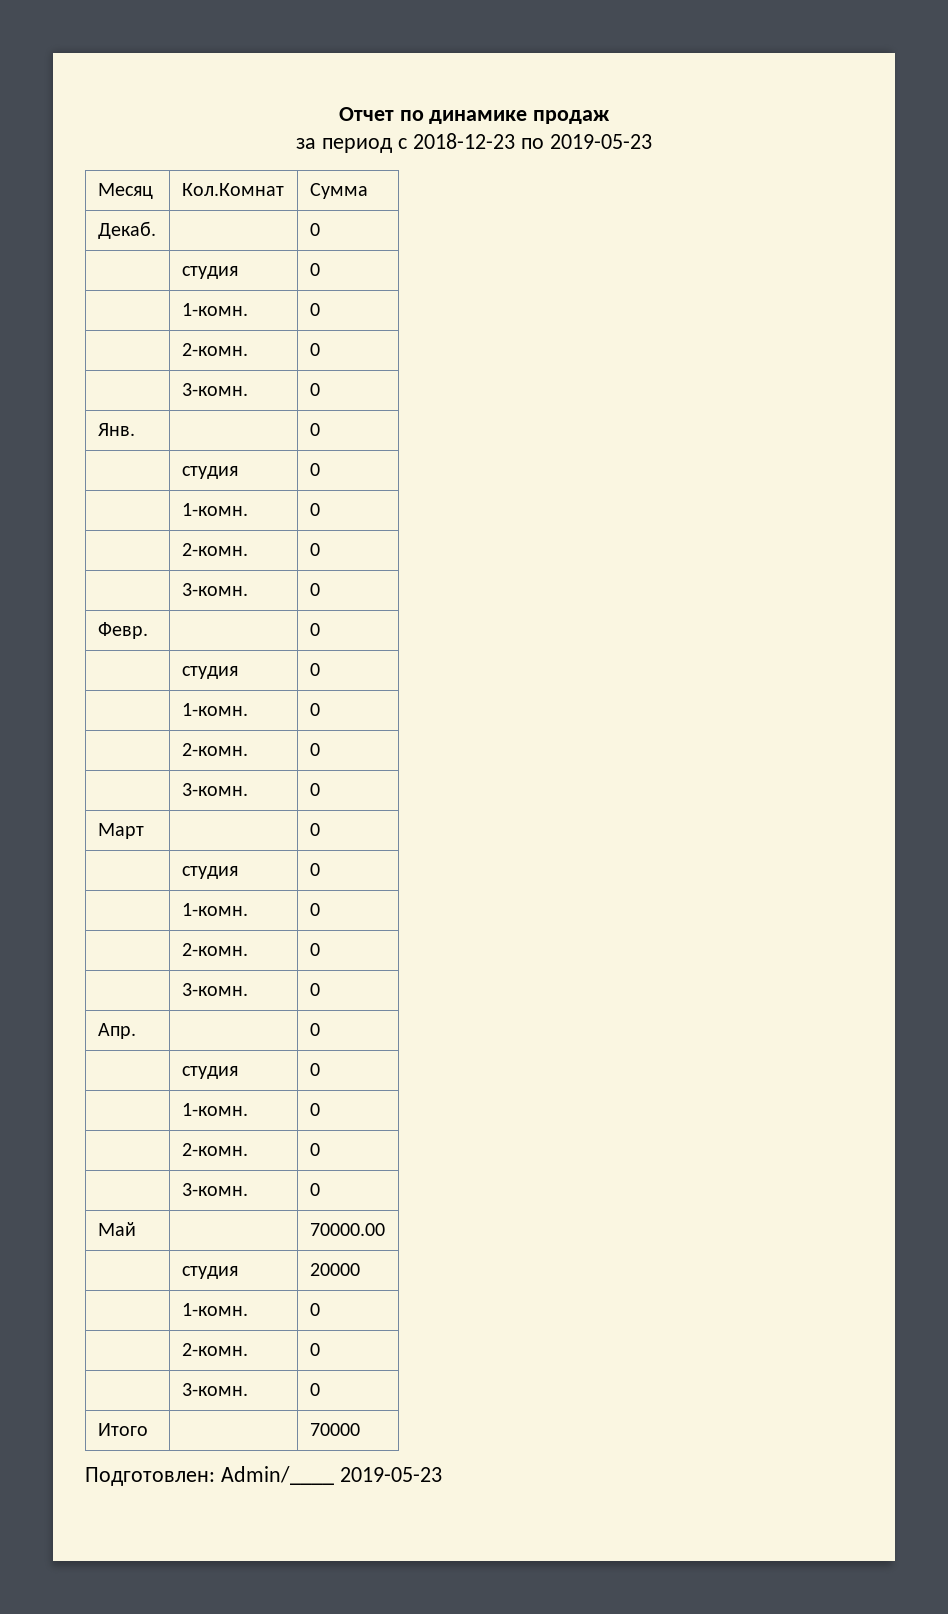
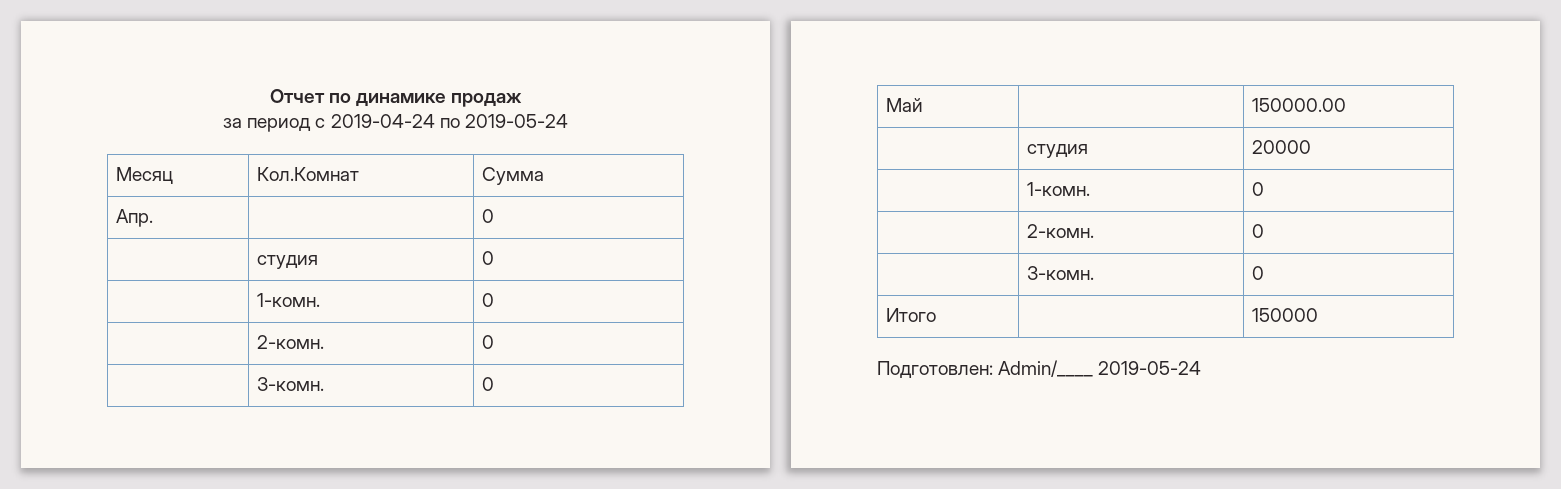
[412,133,652,149] 2018-12-23 по 2019-05-23 -> [330,114,568,128] 2019-04-24 по 2019-05-24
[97,221,156,239] [309,223,320,236] [181,266,238,279] [309,263,320,276] [181,303,248,316] [309,303,320,316] [181,343,248,356] [309,343,320,356] [181,383,248,396] [309,383,320,396] [97,423,135,436] [309,423,320,436] [181,466,238,479] [309,463,320,476] [181,503,248,516] [309,503,320,516] [181,543,248,556] [309,543,320,556] [181,583,248,596] [309,583,320,596] [97,622,148,639] [309,623,320,636] [181,666,238,679] [309,663,320,676] [181,703,248,716] [309,703,320,716] [181,743,248,756] [309,743,320,756] [181,783,248,796] [309,783,320,796] [97,823,144,839] [309,823,320,836] [181,866,238,879] [309,863,320,876] [181,903,248,916] [309,903,320,916] [181,943,248,956] [309,943,320,956] [181,983,248,996] [309,983,320,996] // Декаб. | | 0 // | студия | 0 // | 1-комн. | 0 // | 2-комн. | 0 // | 3-комн. | 0 // Янв. | | 0 // | студия | 0 // | 1-комн. | 0 // | 2-комн. | 0 // | 3-комн. | 0 // Февр. | | 0 // | студия | 0 // | 1-комн. | 0 // | 2-комн. | 0 // | 3-комн. | 0 // Март | | 0 // | студия | 0 // | 1-комн. | 0 // | 2-комн. | 0 // | 3-комн. | 0 -> (545, 176) none
[309,1223,385,1236] 70000.00 -> [1252,98,1347,112] 150000.00
[309,1423,360,1436] 70000 -> [1252,308,1319,322] 150000
[339,1467,442,1482] 2019-05-23 -> [1098,361,1202,375] 2019-05-24

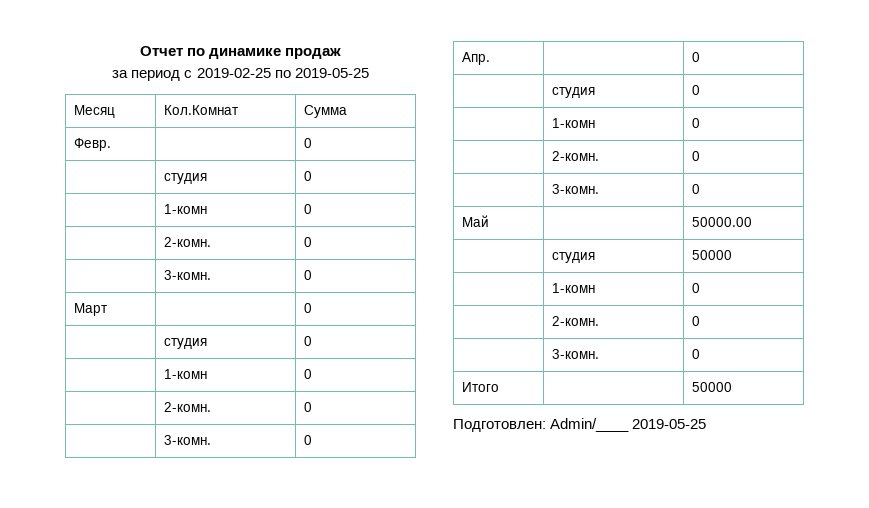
[330,114,568,128] 2019-04-24 по 2019-05-24 -> [196,68,369,78] 2019-02-25 по 2019-05-25
(545, 176) none -> [73,138,111,151] [303,138,312,148] [163,173,207,184] [303,171,312,181] [163,204,207,214] [303,204,312,214] [163,237,211,247] [303,237,312,247] [163,270,211,280] [303,270,312,280] [73,303,107,316] [303,303,312,313] [163,338,207,349] [303,336,312,346] [163,369,207,379] [303,369,312,379] [163,402,211,412] [303,402,312,412] [163,435,211,445] [303,435,312,445] // Февр. | | 0 // | студия | 0 // | 1-комн | 0 // | 2-комн. | 0 // | 3-комн. | 0 // Март | | 0 // | студия | 0 // | 1-комн | 0 // | 2-комн. | 0 // | 3-комн. | 0
[257,293,321,307] 1-комн. -> [551,118,595,128] 1-комн
[1252,98,1347,112] [1027,144,1089,158] [1252,140,1312,154] [1027,182,1091,196] 150000.00 // | студия | 20000 // | 1-комн. -> [691,217,752,227] [551,252,595,263] [691,250,732,260] [551,283,595,293] 50000.00 // | студия | 50000 // | 1-комн
[1252,308,1319,322] 150000 -> [691,382,732,392] 50000
[1098,361,1202,375] 2019-05-24 -> [632,419,707,429] 2019-05-25

